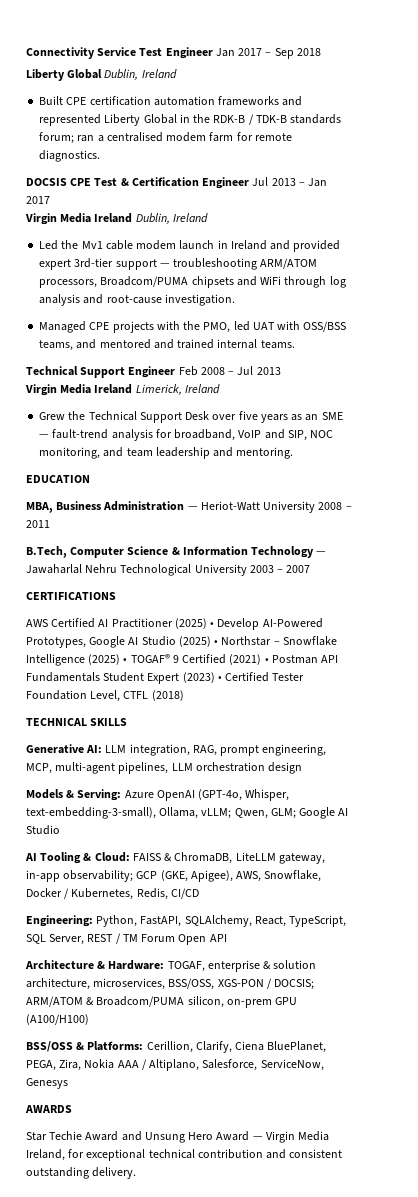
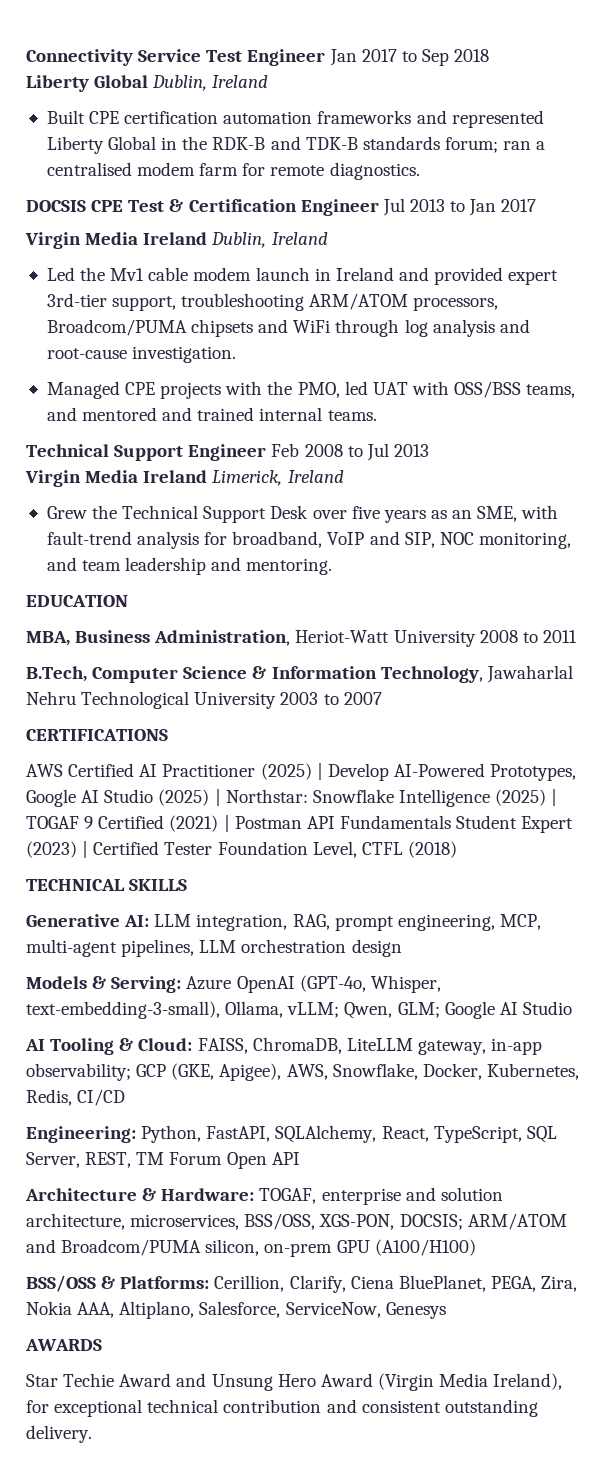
[265,52,272,56] – -> [401,51,417,62] to
[248,114,254,125] / -> [270,136,301,150] and
[298,182,305,186] – -> [450,201,466,212] to
[115,259,170,270] support — -> [112,296,177,311] support,
[228,371,235,375] – -> [347,446,363,457] to
[321,412,343,420] [39,434,50,438] SME — -> [477,505,559,522] SME, with
[103,501,198,511] Administration — -> [154,630,291,646] Administration,
[345,506,352,510] – -> [522,632,538,643] to
[251,546,327,558] Technology — -> [380,666,483,683] Technology,
[277,569,284,573] – -> [323,694,339,705] to
[210,622,215,627] • -> [316,763,323,780] |
[214,636,280,646] • Northstar – -> [214,789,308,806] | Northstar:
[123,654,170,663] • TOGAF® -> [551,789,558,806] [26,816,79,829] | TOGAF
[264,658,269,663] • -> [223,815,230,832] |
[217,676,222,681] • -> [82,841,89,858] |
[132,853,173,861] FAISS & -> [197,1038,248,1054] FAISS,
[26,888,70,899] Docker / -> [422,1063,482,1080] Docker,
[87,933,121,944] REST / -> [85,1152,132,1168] REST,
[263,961,272,969] & -> [405,1187,436,1201] and
[217,978,272,989] XGS-PON / -> [319,1214,395,1230] XGS-PON,
[86,997,95,1005] & -> [26,1239,56,1253] and
[117,1059,147,1070] AAA / -> [77,1302,115,1318] AAA,
[252,1131,330,1143] [26,1149,65,1161] — Virgin Media Ireland, -> [377,1373,563,1391] (Virgin Media Ireland),

